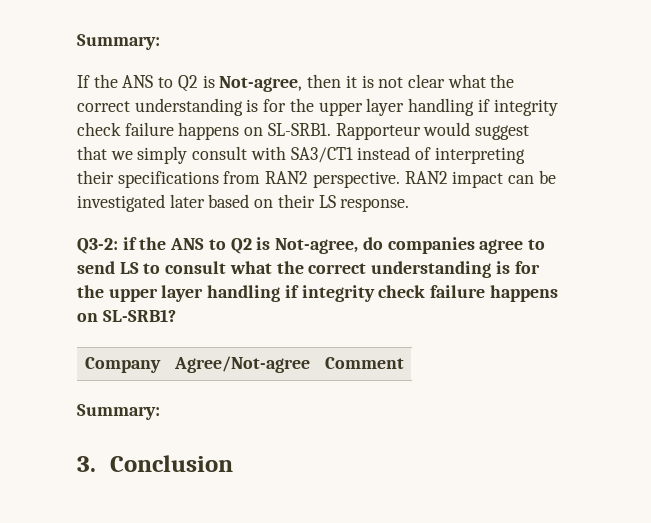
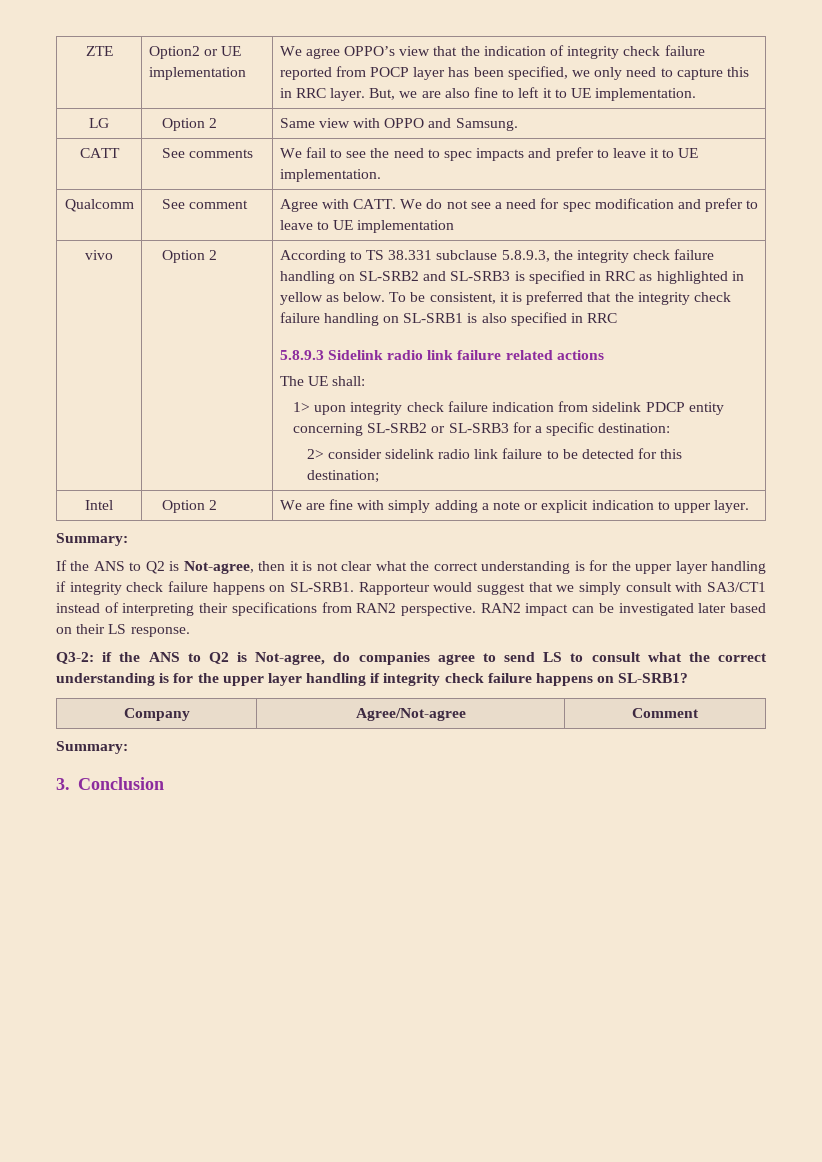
(77, 42) none -> [85,46,113,56] [148,46,242,59] [148,67,246,80] [279,45,705,59] [279,66,749,80] [279,87,697,101] [89,118,109,128] [162,118,218,131] [279,118,518,131] [79,148,120,158] [162,148,254,158] [279,147,699,161] [279,169,381,182] [64,199,134,212] [162,199,249,209] [279,198,759,212] [279,220,455,233] [85,250,113,260] [162,250,218,263] [279,249,715,263] [279,270,744,284] [279,291,731,305] [279,312,618,326] [279,350,604,360] [279,376,366,386] [293,401,724,415] [293,422,671,436] [306,448,683,459] [306,470,379,483] [85,500,113,510] [162,500,218,513] [279,499,750,513] ZTE | Option2 or UE implementation | We agree OPPO’s view that the indication of integrity check failure reported from POCP layer has been specified, we only need to capture this in RRC layer. But, we are also fine to left it to UE implementation. // LG | Option 2 | Same view with OPPO and Samsung. // CATT | See comments | We fail to see the need to spec impacts and prefer to leave it to UE implementation. // Qualcomm | See comment | Agree with CATT. We do not see a need for spec modification and prefer to leave to UE implementation // vivo | Option 2 | According to TS 38.331 subclause 5.8.9.3, the integrity check failure handling on SL-SRB2 and SL-SRB3 is specified in RRC as highlighted in yellow as below. To be consistent, it is preferred that the integrity check failure handling on SL-SRB1 is also specified in RRC // 5.8.9.3 Sidelink radio link failure related actions // The UE shall: // 1> upon integrity check failure indication from sidelink PDCP entity concerning SL-SRB2 or SL-SRB3 for a specific destination: // 2> consider sidelink radio link failure to be detected for this destination; // Intel | Option 2 | We are fine with simply adding a note or explicit indication to upper layer. //

